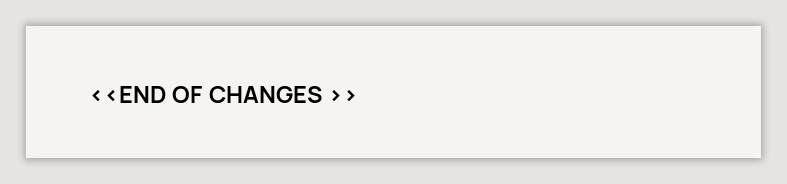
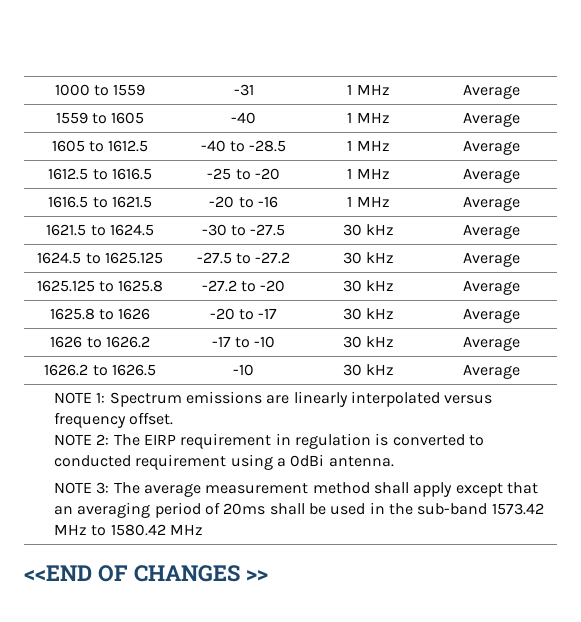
(89, 94) none -> [54,84,146,96] [233,84,254,96] [347,84,390,95] [462,84,520,99] [55,112,145,124] [231,112,256,124] [347,112,390,123] [462,112,520,127] [51,140,149,152] [200,140,287,152] [347,140,390,151] [462,140,520,155] [48,168,152,180] [207,168,280,180] [347,168,390,179] [462,168,520,183] [48,196,152,208] [209,196,278,208] [347,196,390,207] [462,196,520,211] [46,224,154,236] [201,224,286,236] [342,224,395,236] [462,224,520,239] [37,252,163,264] [196,252,291,264] [342,252,395,264] [462,252,520,267] [36,280,164,292] [201,280,286,292] [342,280,395,292] [462,280,520,295] [49,308,151,320] [209,308,278,320] [342,308,395,320] [462,308,520,323] [50,336,150,348] [211,336,276,348] [342,336,395,348] [462,336,520,351] [44,364,156,376] [233,364,254,376] [342,364,395,376] [462,364,520,379] [54,391,493,407] [54,412,174,428] [54,433,484,449] [54,454,394,470] [54,482,538,497] [54,502,544,518] [54,524,204,536] 1000 to 1559 | -31 | 1 MHz | Average // 1559 to 1605 | -40 | 1 MHz | Average // 1605 to 1612.5 | -40 to -28.5 | 1 MHz | Average // 1612.5 to 1616.5 | -25 to -20 | 1 MHz | Average // 1616.5 to 1621.5 | -20 to -16 | 1 MHz | Average // 1621.5 to 1624.5 | -30 to -27.5 | 30 kHz | Average // 1624.5 to 1625.125 | -27.5 to -27.2 | 30 kHz | Average // 1625.125 to 1625.8 | -27.2 to -20 | 30 kHz | Average // 1625.8 to 1626 | -20 to -17 | 30 kHz | Average // 1626 to 1626.2 | -17 to -10 | 30 kHz | Average // 1626.2 to 1626.5 | -10 | 30 kHz | Average // NOTE 1: Spectrum emissions are linearly interpolated versus frequency offset. // NOTE 2: The EIRP requirement in regulation is converted to conducted requirement using a 0dBi antenna. // NOTE 3: The average measurement method shall apply except that an averaging period of 20ms shall be used in the sub-band 1573.42 MHz to 1580.42 MHz //

